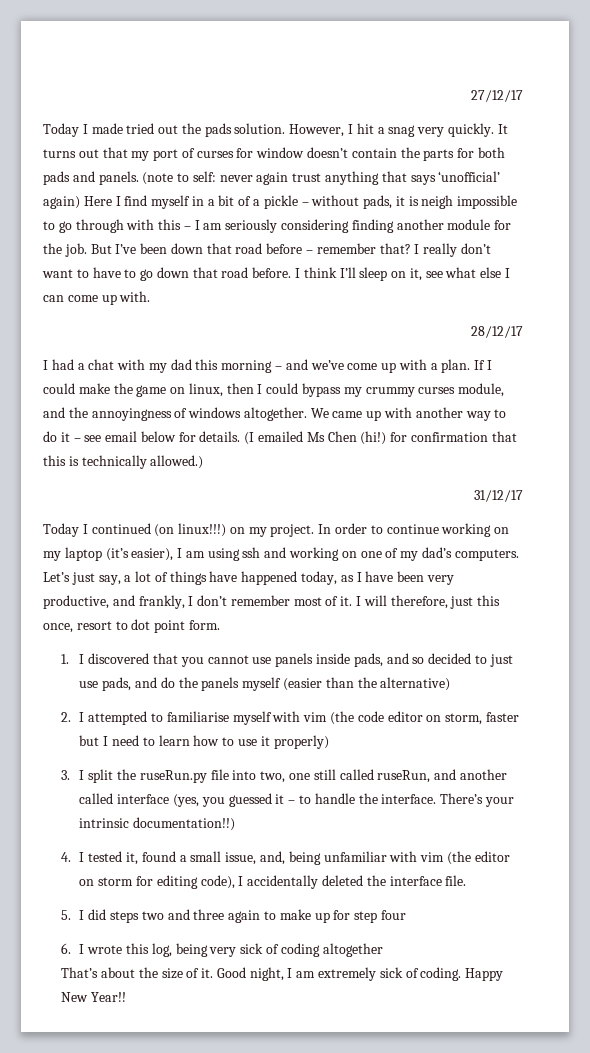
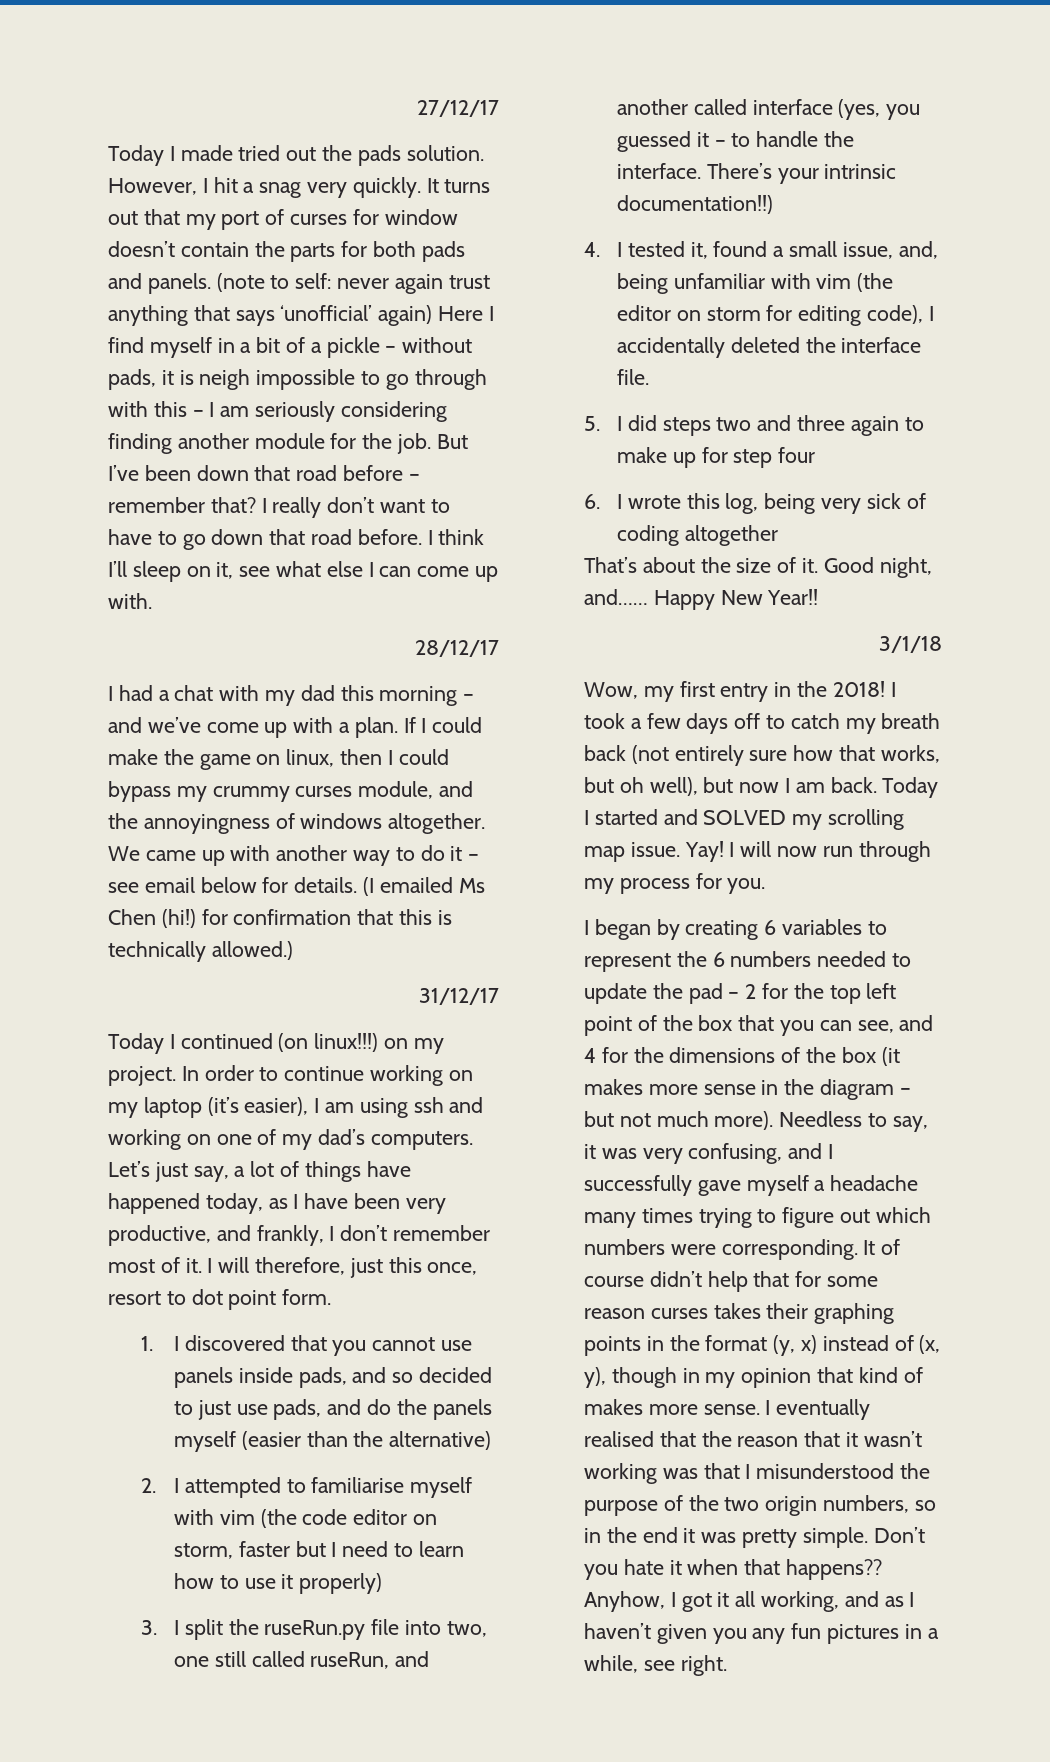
[287,967,504,981] [61,992,127,1002] I am extremely sick of coding. Happy New Year!! -> [583,589,819,610] [879,636,942,653] [583,681,896,702] [583,713,941,734] [583,745,940,766] [583,777,939,798] [583,809,904,830] [583,841,931,862] [583,873,766,894] [583,919,887,940] [583,951,912,972] [583,983,897,1004] [583,1015,934,1036] [583,1047,900,1066] [583,1079,911,1100] [583,1111,928,1132] [583,1143,834,1164] [583,1175,919,1196] [583,1207,931,1228] [583,1239,901,1260] [583,1271,879,1292] [583,1303,895,1324] [583,1335,941,1356] [583,1367,923,1388] [583,1399,871,1420] [583,1431,922,1447] [583,1463,931,1484] [583,1495,936,1516] [583,1527,925,1548] [583,1559,883,1580] [583,1591,915,1612] [583,1623,939,1644] [583,1655,727,1676] and…… Happy New Year!! // 3/1/18 // Wow, my first entry in the 2018! I took a few days off to catch my breath back (not entirely sure how that works, but oh well), but now I am back. Today I started and SOLVED my scrolling map issue. Yay! I will now run through my process for you. // I began by creating 6 variables to represent the 6 numbers needed to update the pad – 2 for the top left point of the box that you can see, and 4 for the dimensions of the box (it makes more sense in the diagram – but not much more). Needless to say, it was very confusing, and I successfully gave myself a headache many times trying to figure out which numbers were corresponding. It of course didn’t help that for some reason curses takes their graphing points in the format (y, x) instead of (x, y), though in my opinion that kind of makes more sense. I eventually realised that the reason that it wasn’t working was that I misunderstood the purpose of the two origin numbers, so in the end it was pretty simple. Don’t you hate it when that happens?? Anyhow, I got it all working, and as I haven’t given you any fun pictures in a while, see right.

